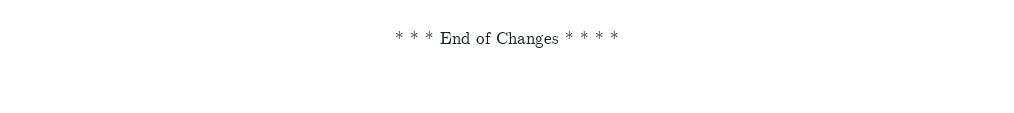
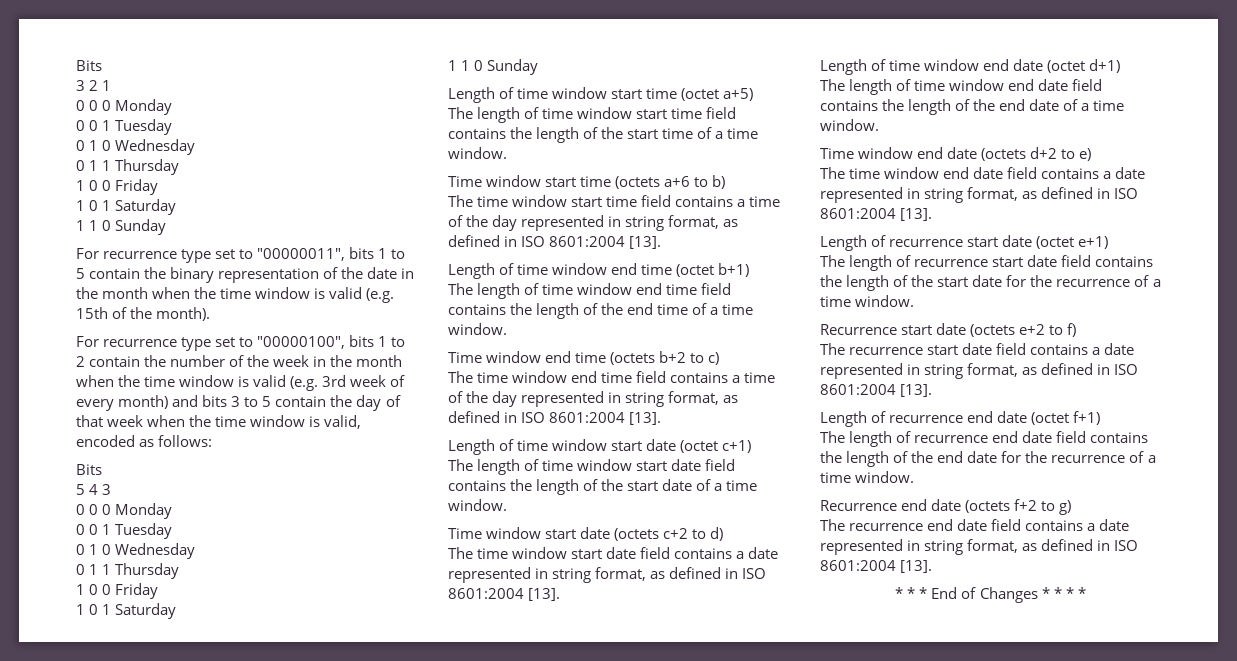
(395, 37) none -> [76,60,102,71] [76,80,112,91] [76,99,173,115] [76,119,173,135] [76,139,196,155] [76,159,180,175] [76,179,159,195] [76,199,177,215] [76,219,167,235] [76,247,406,263] [76,267,415,283] [76,287,395,303] [76,307,211,321] [76,335,406,351] [76,355,403,367] [76,375,406,391] [76,395,401,411] [76,415,362,429] [76,435,213,447] [76,464,102,475] [76,484,112,495] [76,503,173,519] [76,523,173,539] [76,543,196,559] [76,563,180,579] [76,583,159,599] [76,603,177,619] [448,59,539,75] [448,87,754,103] [448,107,737,123] [448,127,759,143] [448,147,507,159] [448,175,726,189] [448,195,781,207] [448,215,739,231] [448,235,662,249] [448,263,750,279] [448,283,732,299] [448,303,754,319] [448,323,507,335] [448,351,720,365] [448,371,776,383] [448,391,739,407] [448,411,662,425] [448,439,752,455] [448,459,736,475] [448,479,758,495] [448,499,507,511] [448,527,724,541] [448,547,779,559] [448,567,767,583] [448,588,561,601] [820,59,1121,75] [820,79,1103,95] [820,99,1125,115] [820,119,879,131] [820,147,1092,161] [820,167,1146,179] [820,187,1139,203] [820,208,933,221] [820,235,1109,251] [820,255,1154,271] [820,275,1161,291] [820,295,915,307] [820,323,1077,337] [820,343,1135,355] [820,363,1139,379] [820,384,933,397] [820,411,1101,427] [820,431,1149,447] [820,451,1156,467] [820,471,915,483] [820,499,1072,515] [820,519,1130,531] [820,539,1139,555] [820,560,933,573] Bits // 3 2 1 // 0 0 0 Monday // 0 0 1 Tuesday // 0 1 0 Wednesday // 0 1 1 Thursday // 1 0 0 Friday // 1 0 1 Saturday // 1 1 0 Sunday // For recurrence type set to "00000011", bits 1 to 5 contain the binary representation of the date in the month when the time window is valid (e.g. 15th of the month). // For recurrence type set to "00000100", bits 1 to 2 contain the number of the week in the month when the time window is valid (e.g. 3rd week of every month) and bits 3 to 5 contain the day of that week when the time window is valid, encoded as follows: // Bits // 5 4 3 // 0 0 0 Monday // 0 0 1 Tuesday // 0 1 0 Wednesday // 0 1 1 Thursday // 1 0 0 Friday // 1 0 1 Saturday // 1 1 0 Sunday // Length of time window start time (octet a+5) // The length of time window start time field contains the length of the start time of a time window. // Time window start time (octets a+6 to b) // The time window start time field contains a time of the day represented in string format, as defined in ISO 8601:2004 [13]. // Length of time window end time (octet b+1) // The length of time window end time field contains the length of the end time of a time window. // Time window end time (octets b+2 to c) // The time window end time field contains a time of the day represented in string format, as defined in ISO 8601:2004 [13]. // Length of time window start date (octet c+1) // The length of time window start date field contains the length of the start date of a time window. // Time window start date (octets c+2 to d) // The time window start date field contains a date represented in string format, as defined in ISO 8601:2004 [13]. // Length of time window end date (octet d+1) // The length of time window end date field contains the length of the end date of a time window. // Time window end date (octets d+2 to e) // The time window end date field contains a date represented in string format, as defined in ISO 8601:2004 [13]. // Length of recurrence start date (octet e+1) // The length of recurrence start date field contains the length of the start date for the recurrence of a time window. // Recurrence start date (octets e+2 to f) // The recurrence start date field contains a date represented in string format, as defined in ISO 8601:2004 [13]. // Length of recurrence end date (octet f+1) // The length of recurrence end date field contains the length of the end date for the recurrence of a time window. // Recurrence end date (octets f+2 to g) // The recurrence end date field contains a date represented in string format, as defined in ISO 8601:2004 [13]. //

